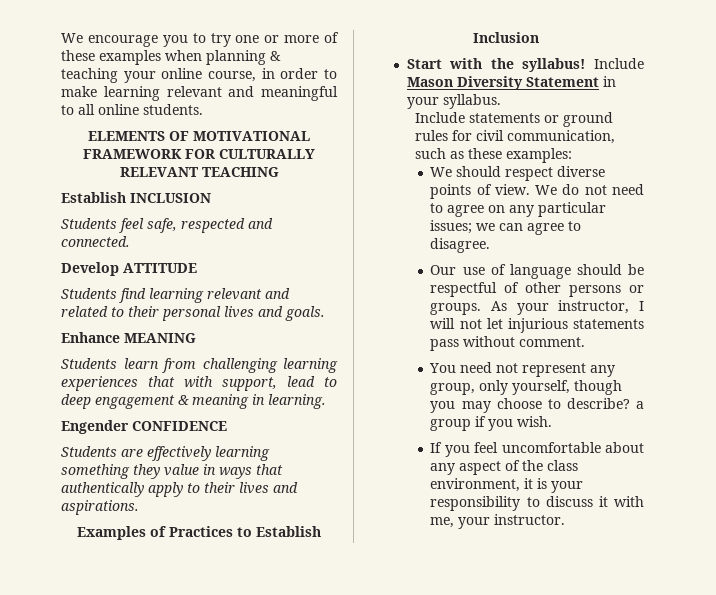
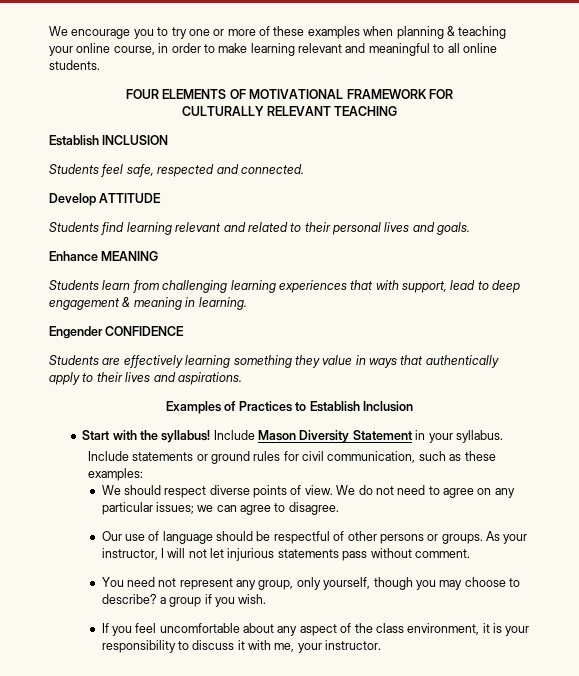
(203, 109) none -> [126,89,160,99] FOUR
(215, 154) none -> (453, 94) //

